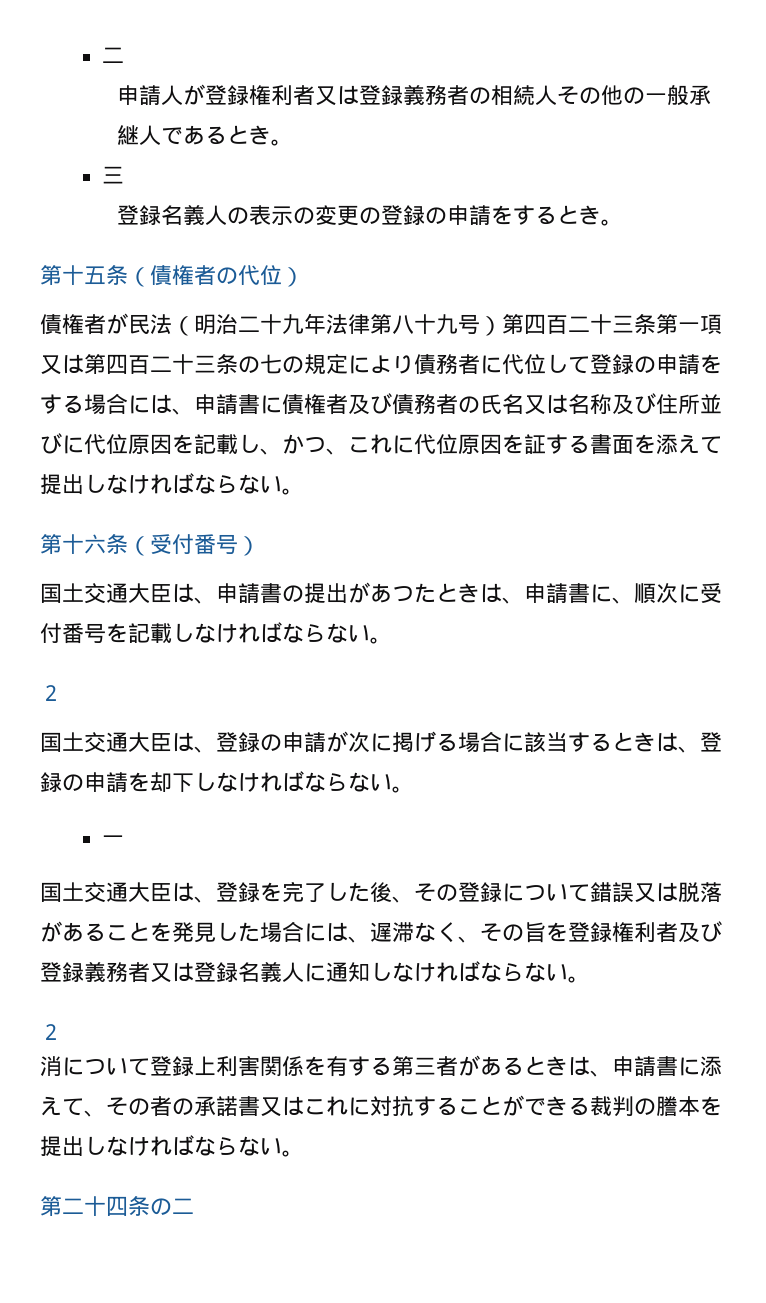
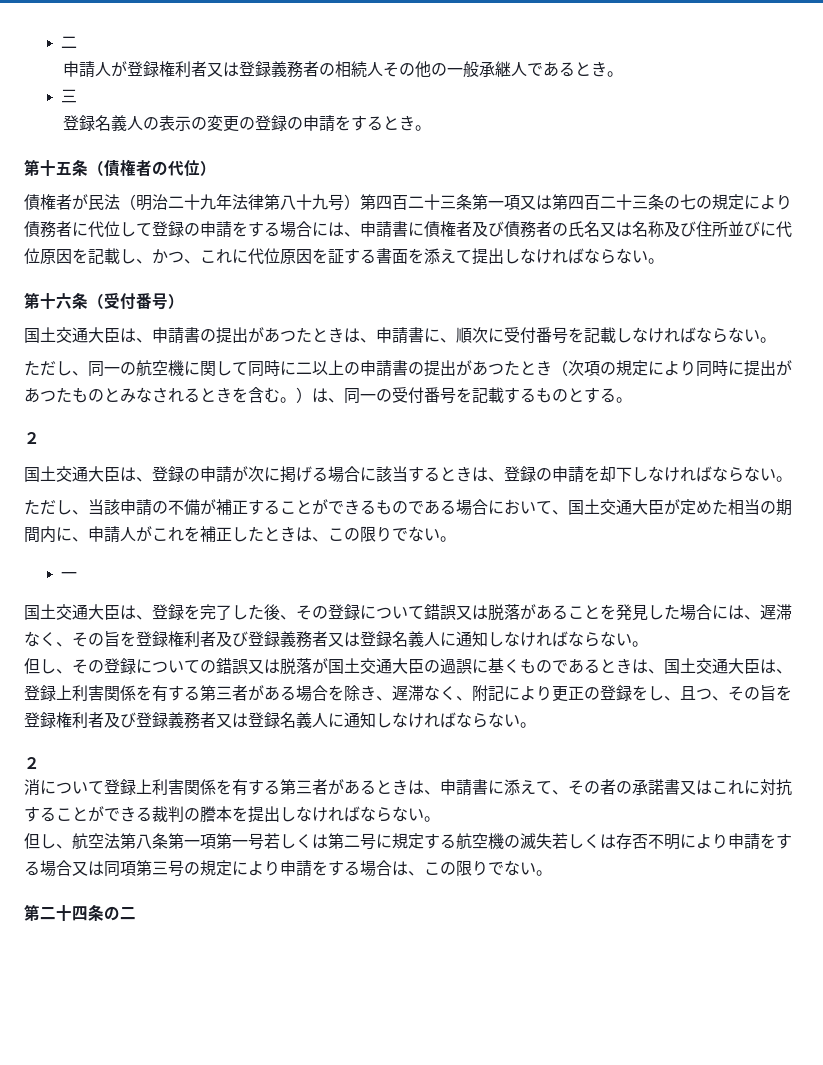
(392, 640) none -> [24,360,792,377] [24,387,632,404] // ただし、同一の航空機に関して同時に二以上の申請書の提出があつたとき（次項の規定により同時に提出があつたものとみなされるときを含む。）は、同一の受付番号を記載するものとする。
(414, 789) none -> [24,499,792,516] [24,526,456,543] // ただし、当該申請の不備が補正することができるものである場合において、国土交通大臣が定めた相当の期間内に、申請人がこれを補正したときは、この限りでない。
(590, 979) none -> [24,658,792,675] [24,685,792,702] [24,712,536,729] // 但し、その登録についての錯誤又は脱落が国土交通大臣の過誤に基くものであるときは、国土交通大臣は、登録上利害関係を有する第三者がある場合を除き、遅滞なく、附記により更正の登録をし、且つ、その旨を登録権利者及び登録義務者又は登録名義人に通知しなければならない。
(304, 1153) none -> [24,833,792,850] [24,860,552,877] // 但し、航空法第八条第一項第一号若しくは第二号に規定する航空機の滅失若しくは存否不明により申請をする場合又は同項第三号の規定により申請をする場合は、この限りでない。

